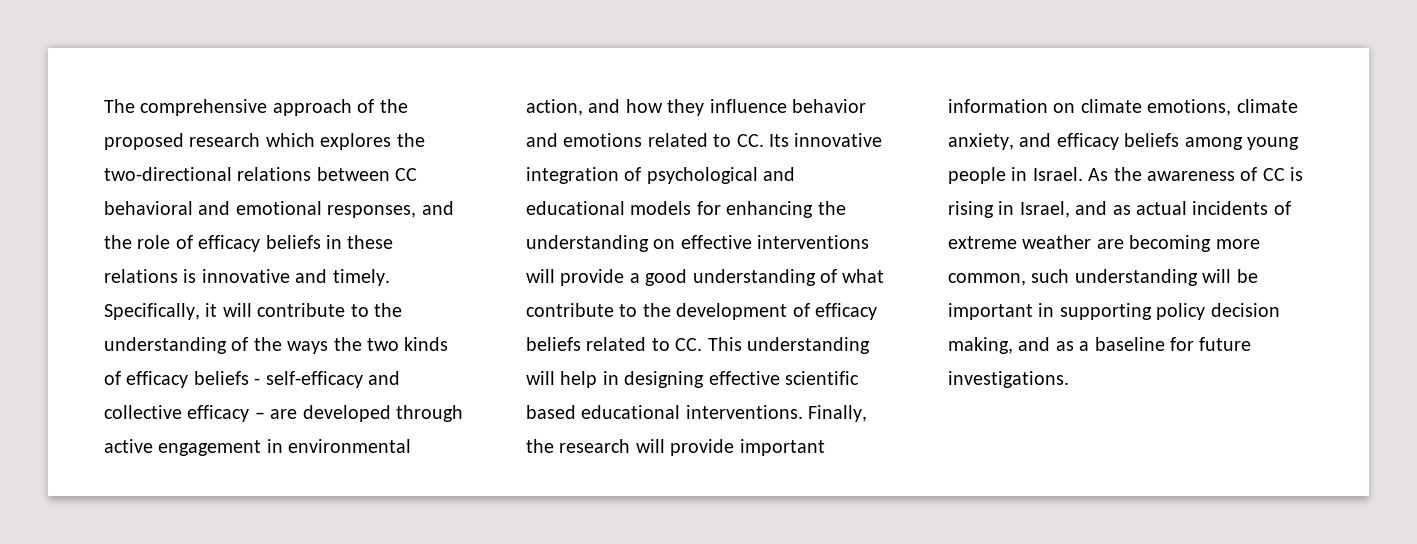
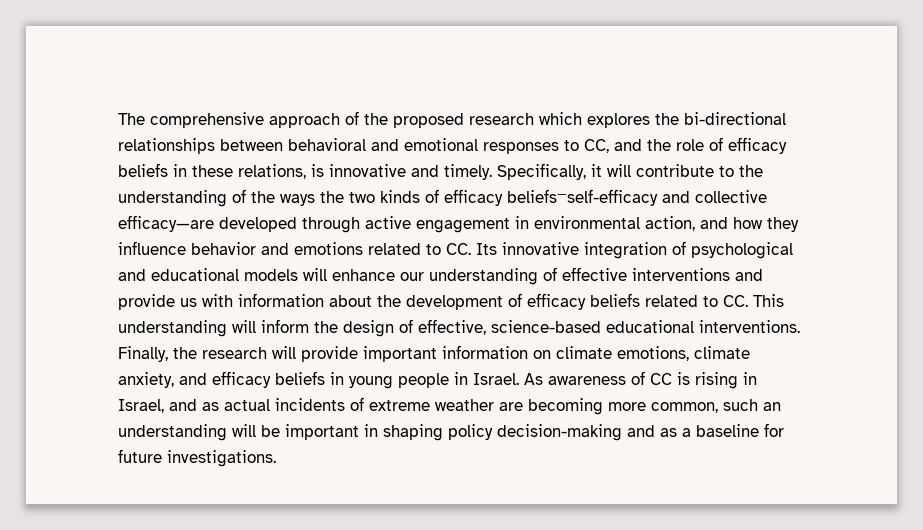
[104,167,418,181] [104,201,417,218] two-directional relations between CC behavioral and emotional responses, -> [684,112,786,125] [118,138,609,154] bi-directional relationships between behavioral and emotional responses to CC,
[104,269,178,283] relations -> [238,164,306,179] relations,
[193,371,400,388] [104,405,298,422] beliefs - self-efficacy and collective efficacy – are -> [507,189,767,206] [118,215,214,232] beliefs—self-efficacy and collective efficacy—are
[696,201,846,218] [526,235,870,252] [526,269,885,286] [526,303,638,317] for enhancing the understanding on effective interventions will provide a good understanding of what contribute to -> [303,267,763,285] [118,293,372,310] will enhance our understanding of effective interventions and provide us with information about
[560,371,859,388] [526,405,576,419] help in designing effective scientific based -> [261,319,601,337] inform the design of effective, science-based
[1184,137,1243,150] among -> [330,372,344,385] in
[1113,167,1142,181] the -> (543, 379) none
(1070, 276) none -> [763,402,781,411] an
[1059,303,1280,320] [948,337,1013,354] supporting policy decision making, -> [383,424,622,441] shaping policy decision-making

